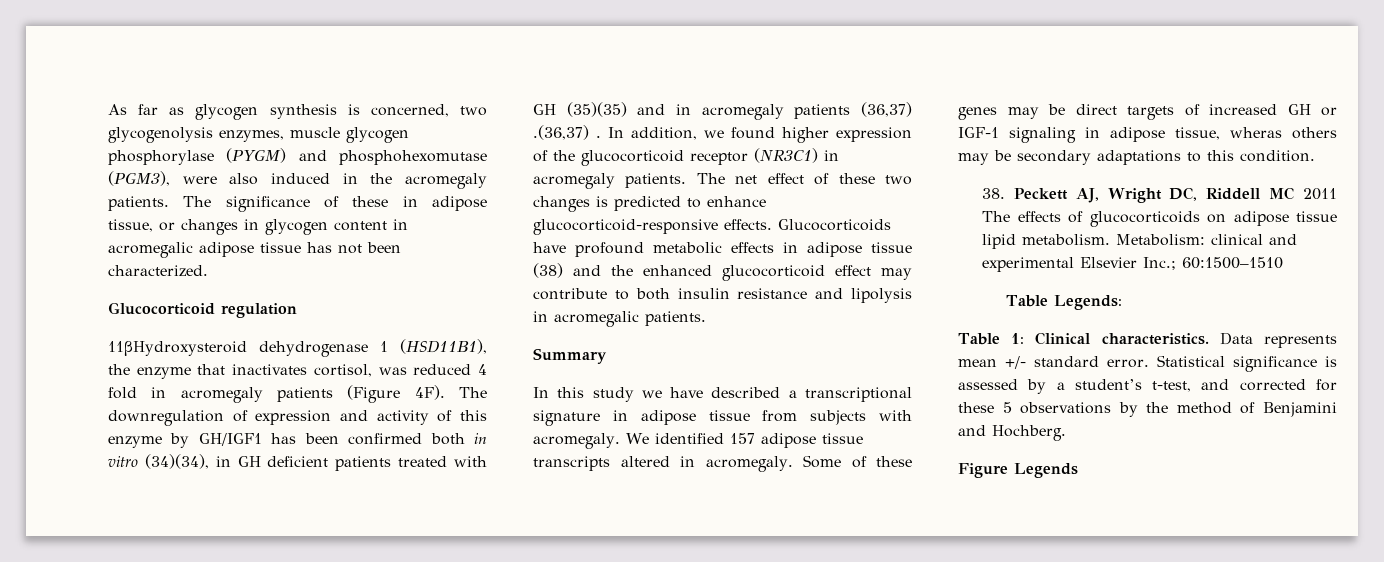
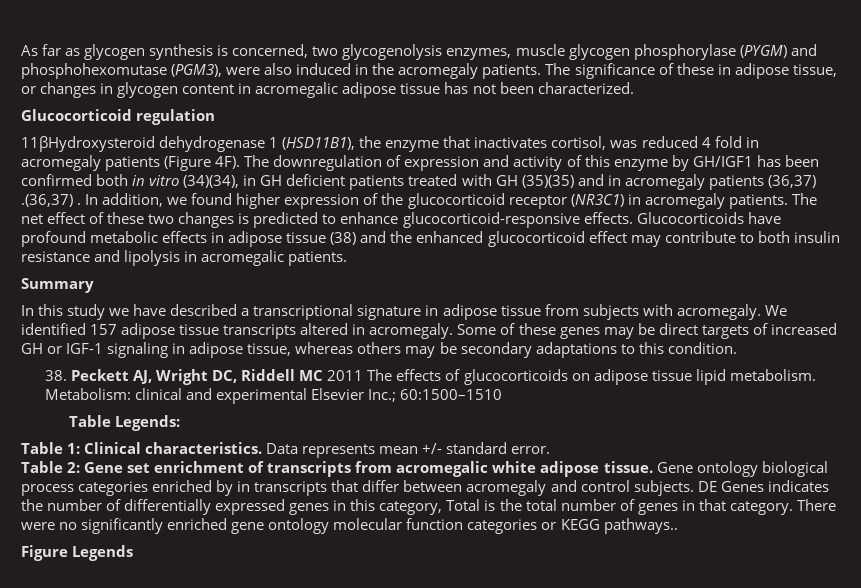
[1230,127,1282,138] wheras -> [295,342,354,354] whereas
[1156,355,1337,372] [958,379,1337,394] [958,402,1337,417] [958,425,1066,441] Statistical significance is assessed by a student’s t-test, and corrected for these 5 observations by the method of Benjamini and Hochberg. -> [21,461,828,477] [21,480,829,496] [21,499,836,515] [21,518,678,534] // Table 2: Gene set enrichment of transcripts from acromegalic white adipose tissue. Gene ontology biological process categories enriched by in transcripts that differ between acromegaly and control subjects. DE Genes indicates the number of differentially expressed genes in this category, Total is the total number of genes in that category. There were no significantly enriched gene ontology molecular function categories or KEGG pathways..

